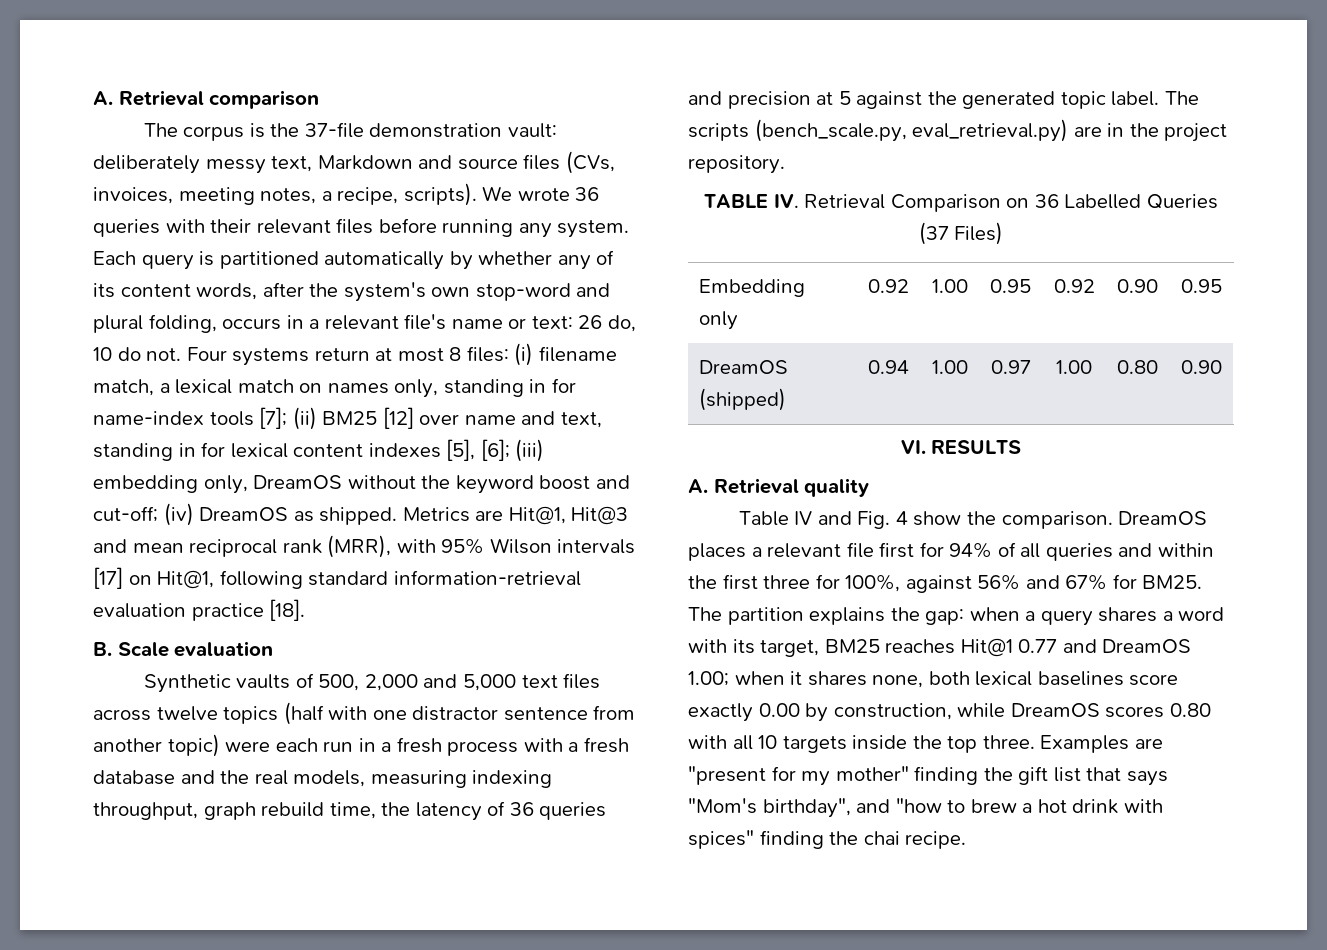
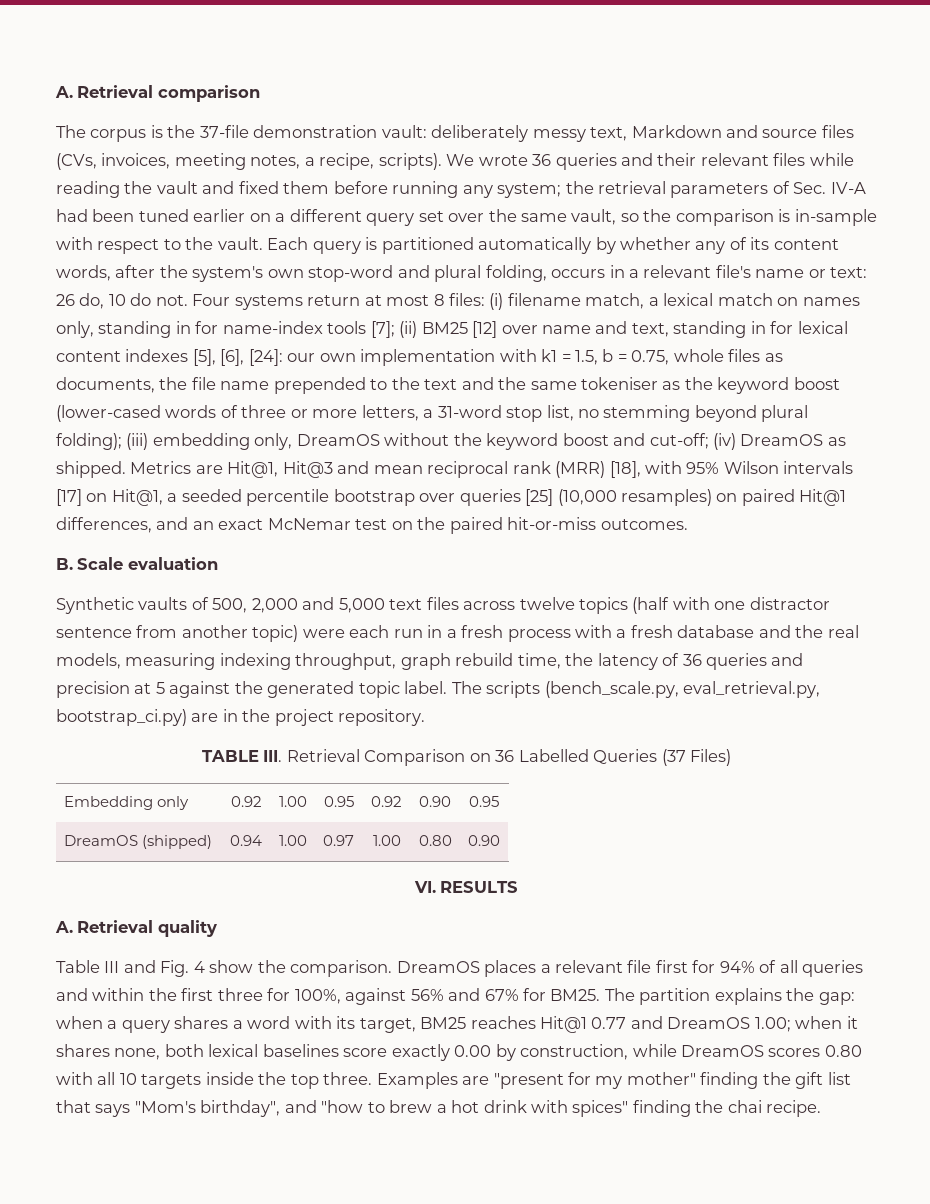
[165,219,205,233] with -> [621,153,654,166] and
[378,218,630,238] before running any system. -> [809,153,854,166] [56,181,866,198] [56,209,877,226] [56,237,263,254] while reading the vault and fixed them before running any system; the retrieval parameters of Sec. IV-A had been tuned earlier on a different query set over the same vault, so the comparison is in-sample with respect to the vault.
[480,439,510,461] [6]; -> [220,349,783,366] [56,377,840,394] [56,405,809,422] [56,433,122,450] [6], [24]: our own implementation with k1 = 1.5, b = 0.75, whole files as documents, the file name prepended to the text and the same tokeniser as the keyword boost (lower-cased words of three or more letters, a 31-word stop list, no stemming beyond plural folding);
[327,535,392,558] (MRR), -> [555,461,641,478] (MRR) [18],
[219,570,581,589] [93,599,306,621] following standard information-retrieval evaluation practice [18]. -> [167,489,847,506] [56,517,688,534] a seeded percentile bootstrap over queries [25] (10,000 resamples) on paired Hit@1 differences, and an exact McNemar test on the paired hit-or-miss outcomes.
[912,119,1069,142] eval_retrieval.py) -> [683,681,821,698] [56,709,187,726] eval_retrieval.py, bootstrap_ci.py)
[773,194,799,208] IV. -> [263,750,283,762] III.
[794,511,813,525] IV -> [104,961,120,973] III

